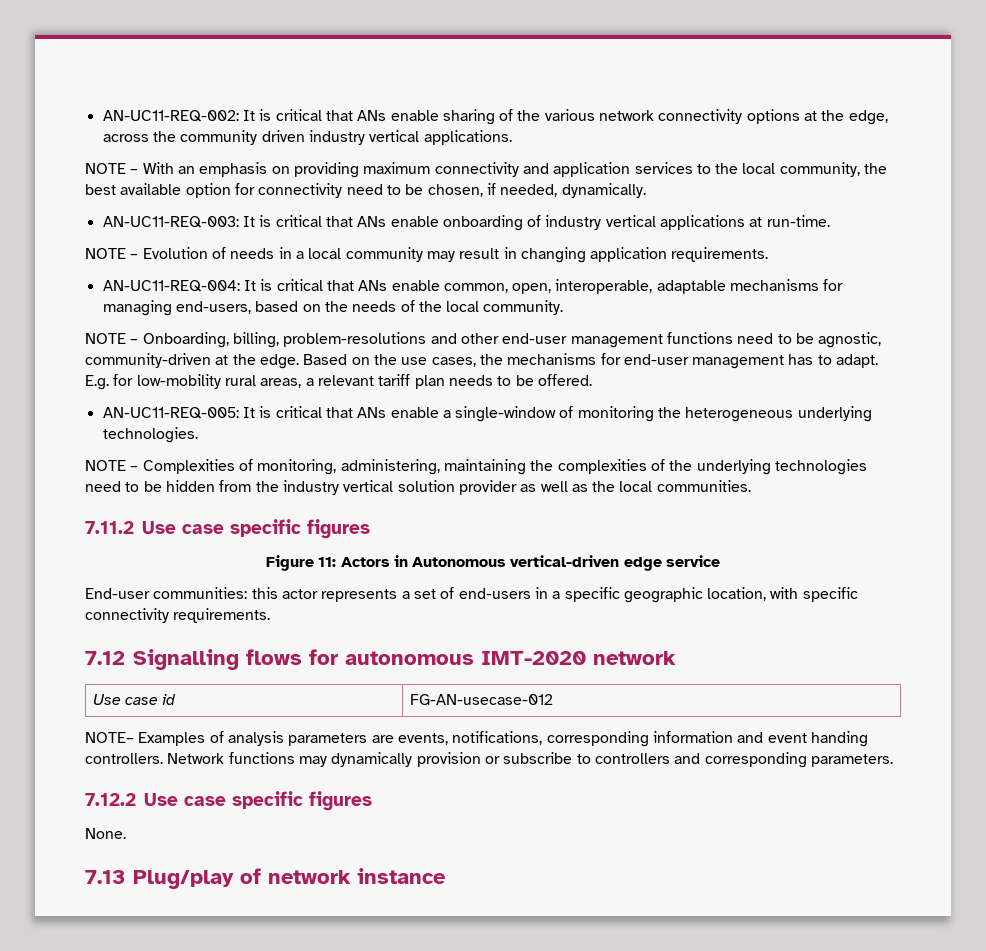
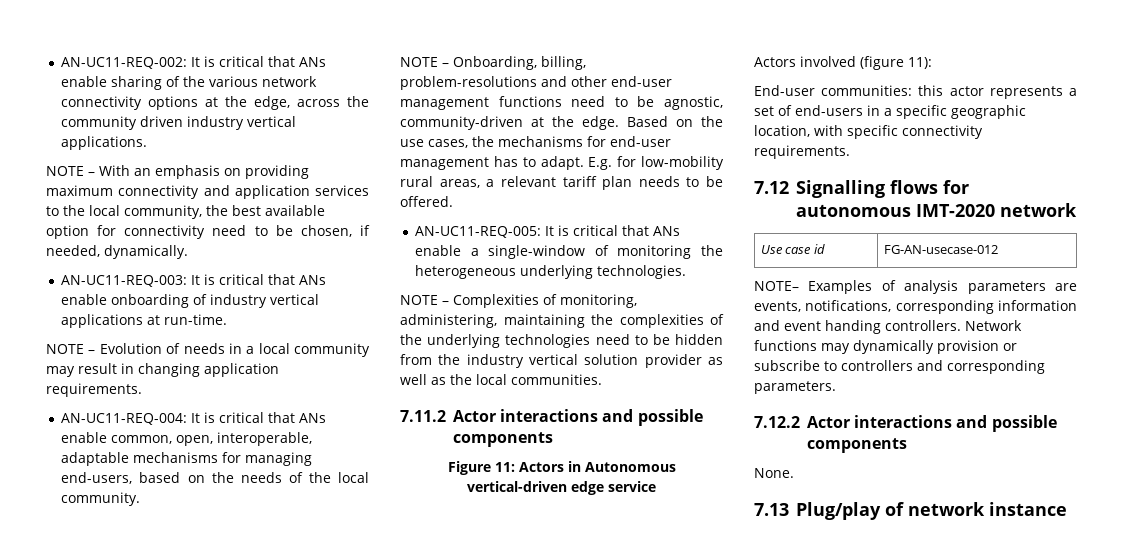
[142,519,370,539] Use case specific figures -> [453,409,703,426] [453,432,553,447] Actor interactions and possible components
(721, 561) none -> [754,56,932,70] // Actors involved (figure 11):
[144,791,372,811] Use case specific figures -> [807,415,1057,432] [807,438,907,453] Actor interactions and possible components

